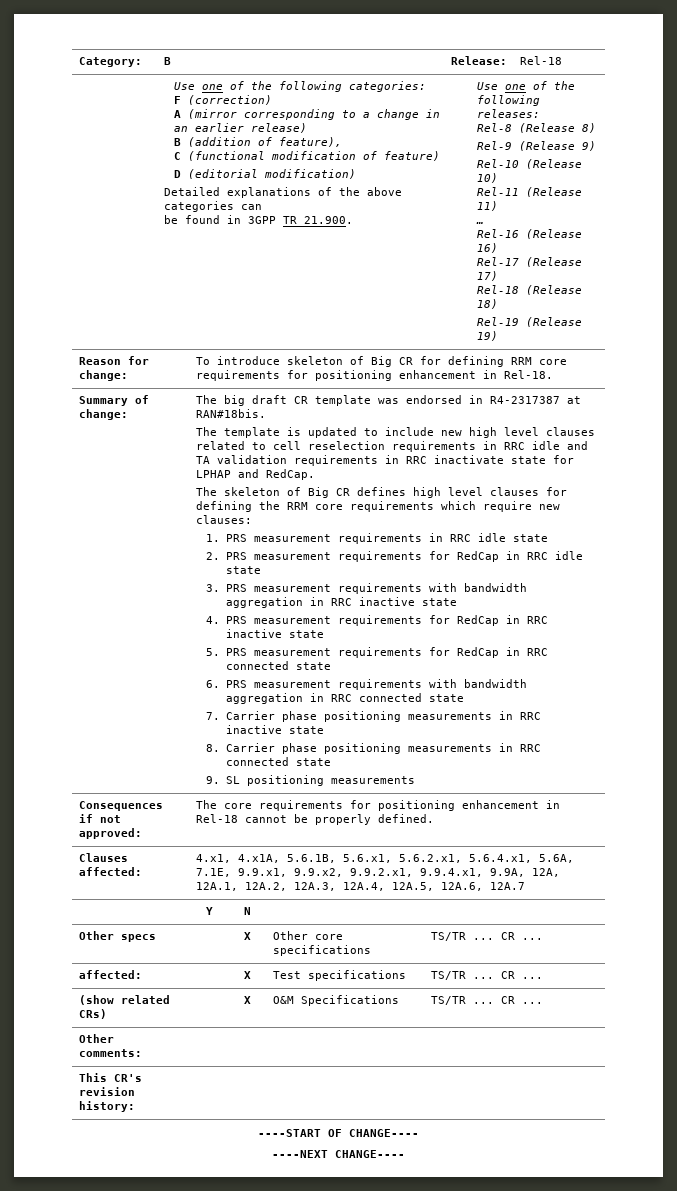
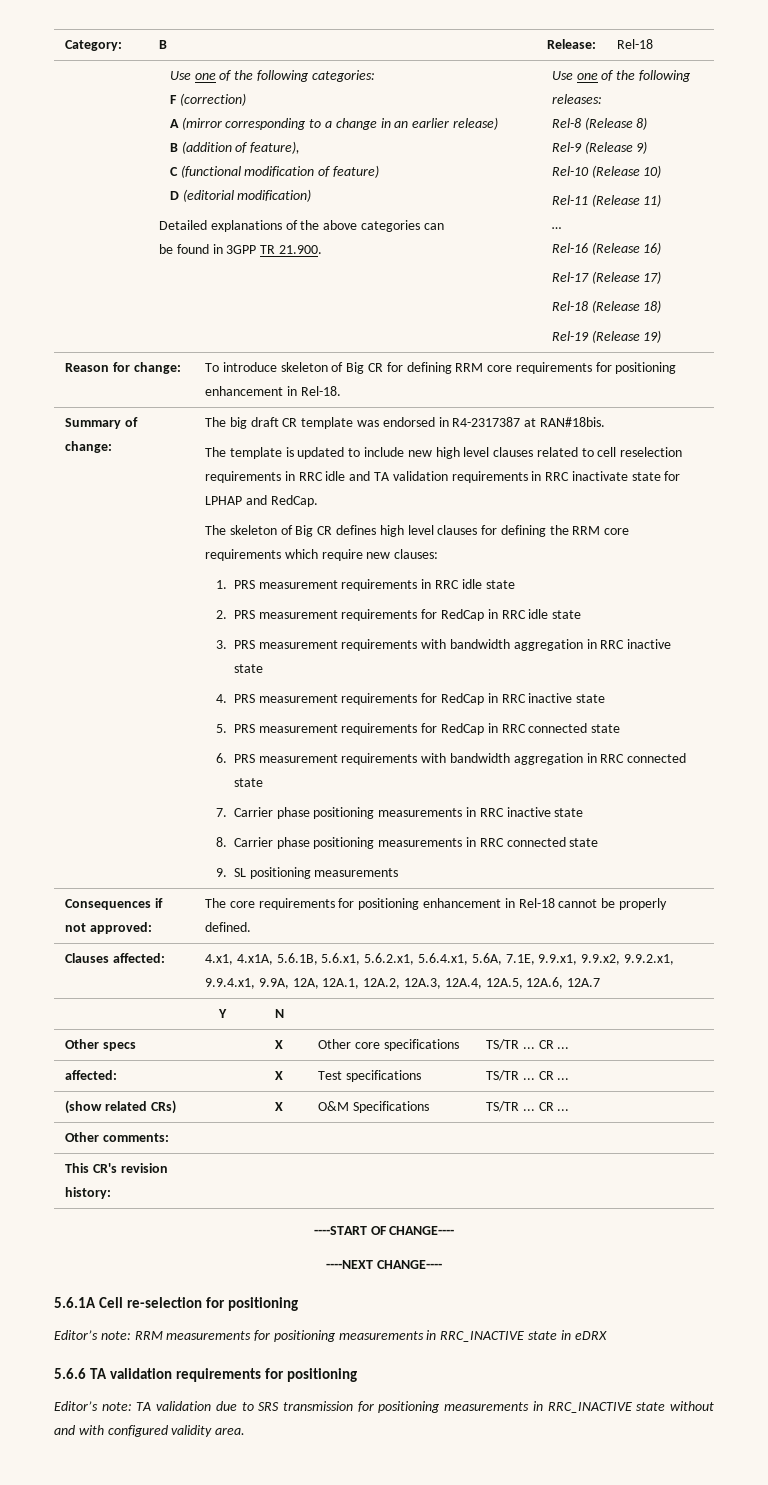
(405, 1154) none -> [54,1297,298,1311] [54,1330,607,1342] [54,1368,357,1382] [54,1401,714,1413] [54,1425,246,1437] // 5.6.1A Cell re-selection for positioning // Editor’s note: RRM measurements for positioning measurements in RRC_INACTIVE state in eDRX // 5.6.6 TA validation requirements for positioning // Editor’s note: TA validation due to SRS transmission for positioning measurements in RRC_INACTIVE state without and with configured validity area.

